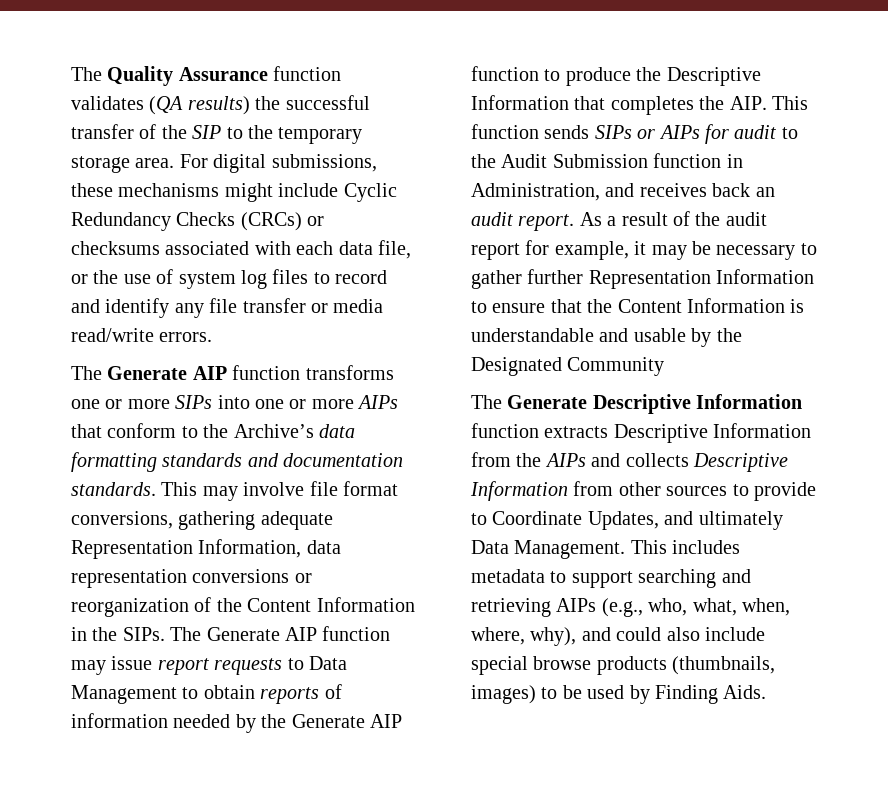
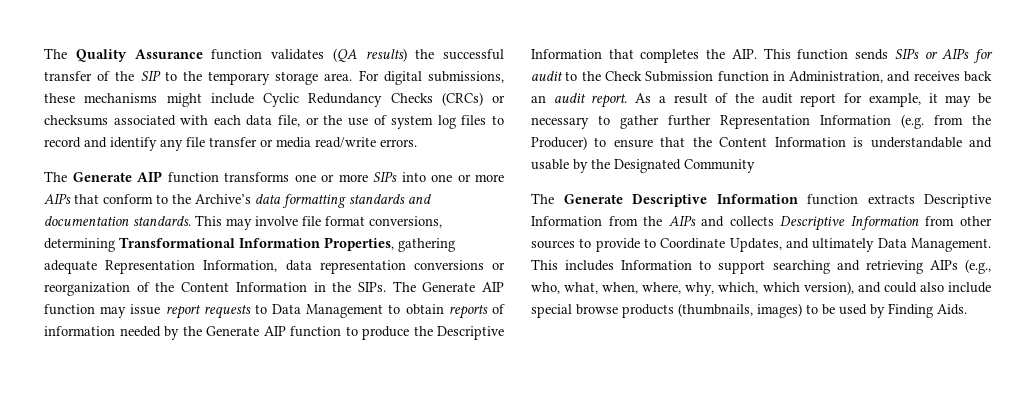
(173, 520) none -> [44,237,394,252] determining Transformational Information Properties,
[501,154,548,168] Audit -> [604,71,642,81] Check
(815, 276) none -> [901,114,991,129] [531,136,587,150] (e.g. from the Producer)
[471,569,545,583] metadata -> [621,260,693,270] Information
[530,627,577,646] why), -> [685,281,854,296] why, which, which version),

